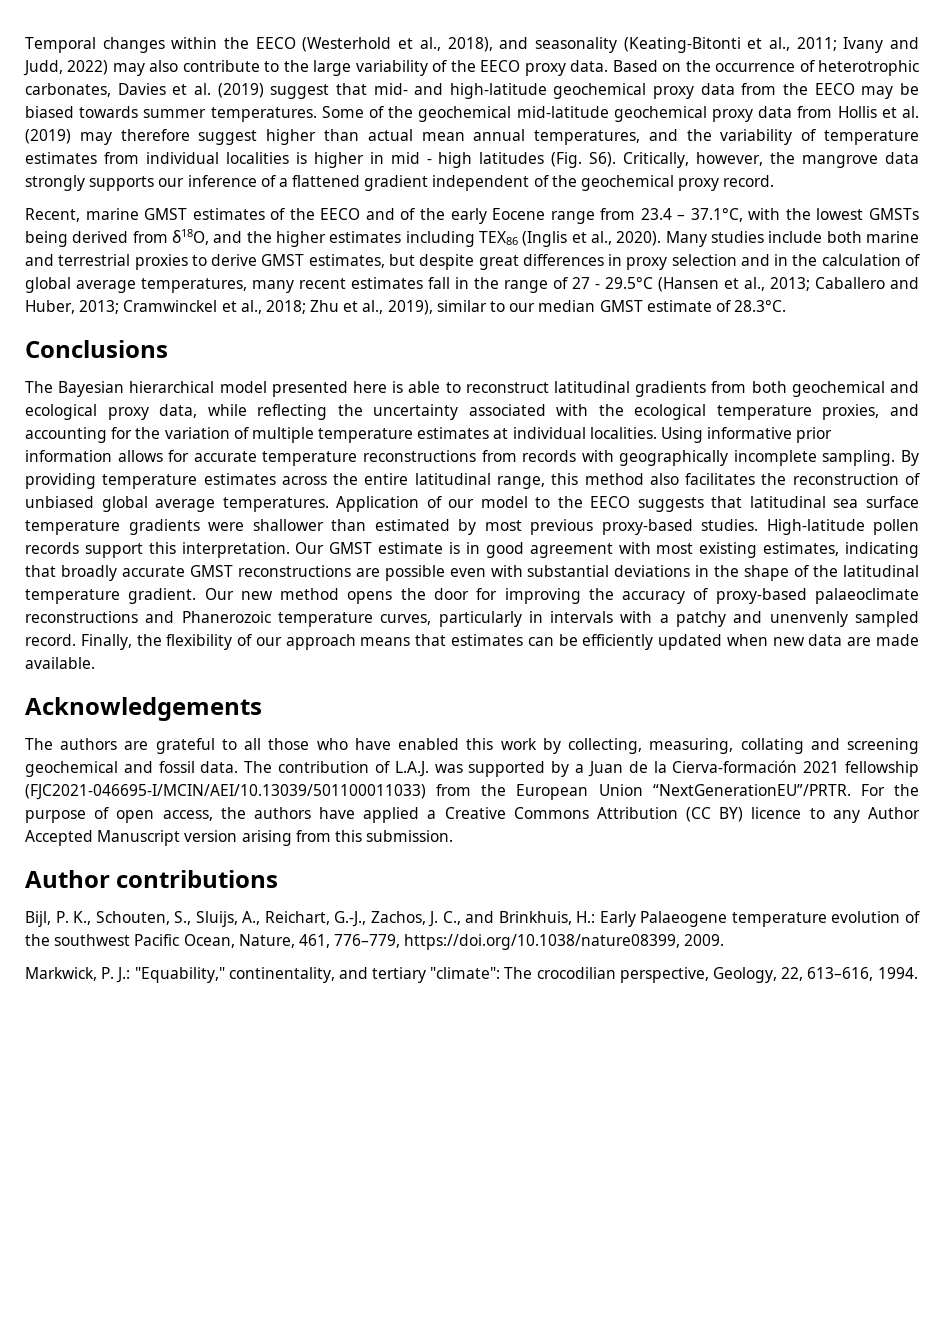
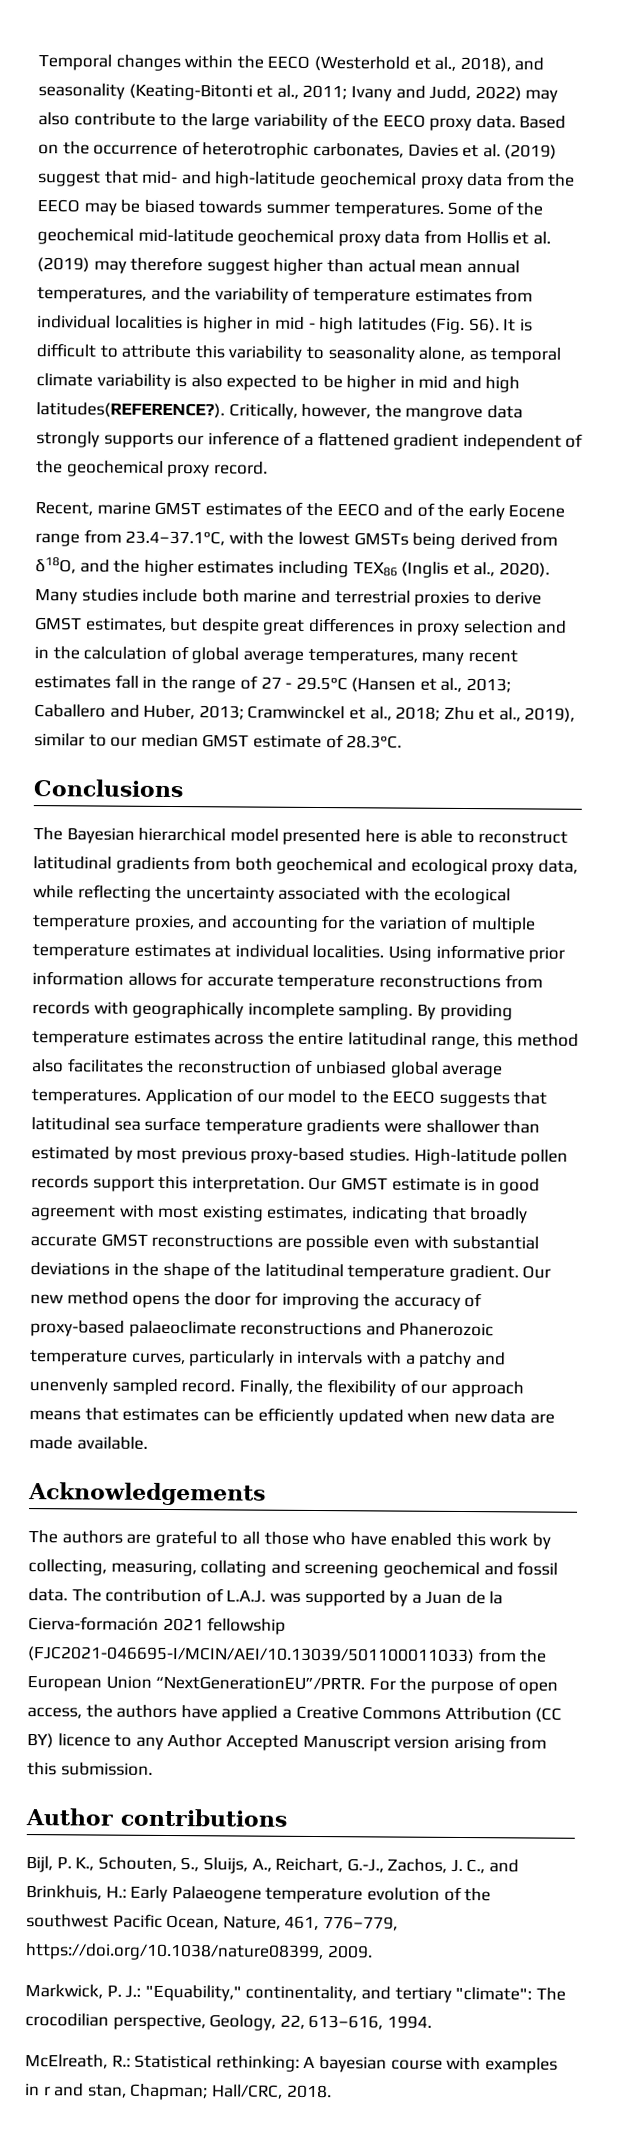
(617, 159) none -> [503,318,534,332] [36,343,562,364] [36,373,521,393] [36,402,225,419] It is difficult to attribute this variability to seasonality alone, as temporal climate variability is also expected to be higher in mid and high latitudes(REFERENCE?).
[640,208,743,222] 23.4 – 37.1°C, -> [125,530,226,546] 23.4–37.1°C,
(918, 973) none -> [25,2054,558,2074] [25,2083,332,2101] // McElreath, R.: Statistical rethinking: A bayesian course with examples in r and stan, Chapman; Hall/CRC, 2018.

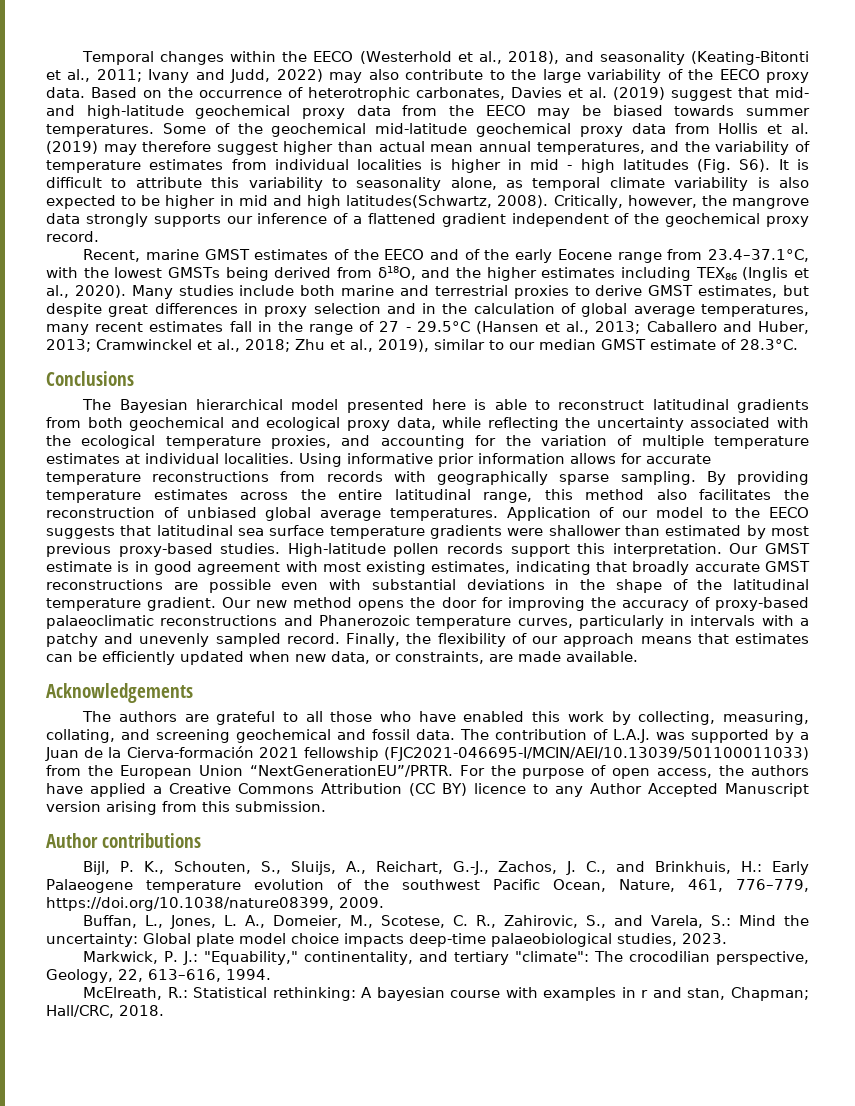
[36,402,225,419] latitudes(REFERENCE?). -> [346,195,549,208] latitudes(Schwartz, 2008).
[247,1002,335,1020] incomplete -> [559,474,610,485] sparse
[128,1320,237,1338] palaeoclimate -> [46,615,154,629] palaeoclimatic
[29,1378,108,1395] unenvenly -> [139,633,210,647] unevenly
[490,1410,527,1424] data -> [331,651,484,664] data, or constraints,
[200,1560,268,1577] collating -> [46,729,115,743] collating,
(373, 1952) none -> [83,915,810,929] [46,933,727,947] // Buffan, L., Jones, L. A., Domeier, M., Scotese, C. R., Zahirovic, S., and Varela, S.: Mind the uncertainty: Global plate model choice impacts deep-time palaeobiological studies, 2023.

